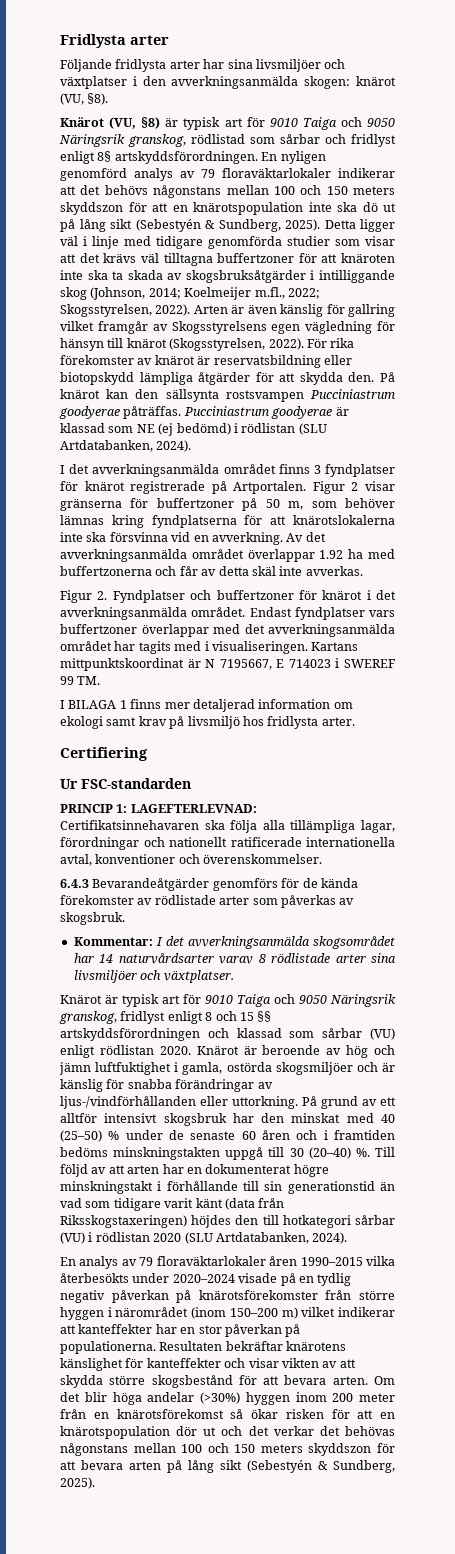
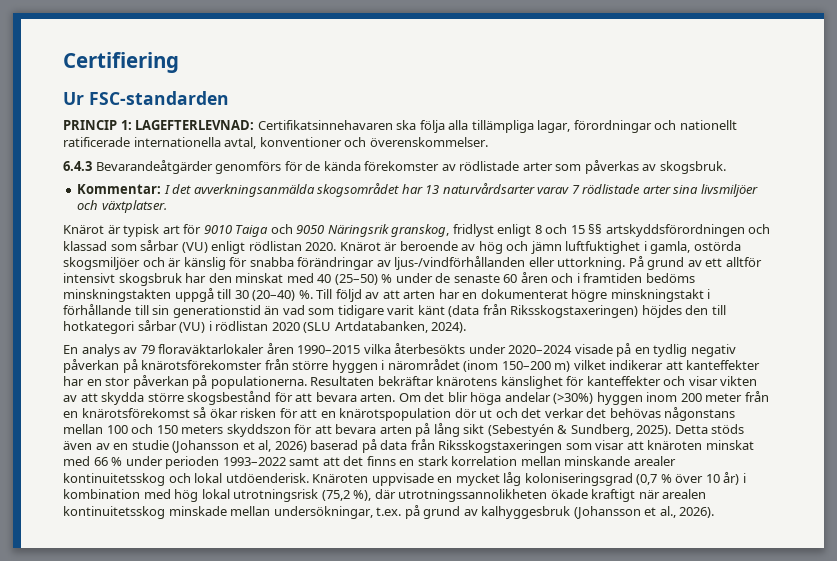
[60,34,169,48] [60,59,346,72] [60,76,396,89] [60,93,109,105] [60,117,395,130] [59,134,396,147] [60,151,326,164] [60,168,395,181] [60,185,395,198] [60,202,396,215] [60,219,395,232] [60,236,395,249] [60,253,395,266] [60,270,395,283] [60,287,320,300] [60,304,395,317] [60,321,395,334] [60,338,355,351] [60,355,352,368] [60,372,395,385] [60,389,395,402] [59,406,349,419] [60,423,327,436] [60,440,192,452] [60,464,395,477] [60,481,395,494] [60,498,395,511] [60,515,395,528] [60,532,326,545] [60,549,396,562] [60,566,363,576] [60,590,396,603] [60,607,395,620] [60,624,395,637] [60,641,359,654] [60,658,395,671] [60,676,101,685] [60,699,353,712] [60,716,355,729] Fridlysta arter // Följande fridlysta arter har sina livsmiljöer och växtplatser i den avverkningsanmälda skogen: knärot (VU, §8). // Knärot (VU, §8) är typisk art för 9010 Taiga och 9050 Näringsrik granskog, rödlistad som sårbar och fridlyst enligt 8§ artskyddsförordningen. En nyligen genomförd analys av 79 floraväktarlokaler indikerar att det behövs någonstans mellan 100 och 150 meters skyddszon för att en knärotspopulation inte ska dö ut på lång sikt (Sebestyén & Sundberg, 2025). Detta ligger väl i linje med tidigare genomförda studier som visar att det krävs väl tilltagna buffertzoner för att knäroten inte ska ta skada av skogsbruksåtgärder i intilliggande skog (Johnson, 2014; Koelmeijer m.fl., 2022; Skogsstyrelsen, 2022). Arten är även känslig för gallring vilket framgår av Skogsstyrelsens egen vägledning för hänsyn till knärot (Skogsstyrelsen, 2022). För rika förekomster av knärot är reservatsbildning eller biotopskydd lämpliga åtgärder för att skydda den. På knärot kan den sällsynta rostsvampen Pucciniastrum goodyerae påträffas. Pucciniastrum goodyerae är klassad som NE (ej bedömd) i rödlistan (SLU Artdatabanken, 2024). // I det avverkningsanmälda området finns 3 fyndplatser för knärot registrerade på Artportalen. Figur 2 visar gränserna för buffertzoner på 50 m, som behöver lämnas kring fyndplatserna för att knärotslokalerna inte ska försvinna vid en avverkning. Av det avverkningsanmälda området överlappar 1.92 ha med buffertzonerna och får av detta skäl inte avverkas. // Figur 2. Fyndplatser och buffertzoner för knärot i det avverkningsanmälda området. Endast fyndplatser vars buffertzoner överlappar med det avverkningsanmälda området har tagits med i visualiseringen. Kartans mittpunktskoordinat är N 7195667, E 714023 i SWEREF 99 TM. // I BILAGA 1 finns mer detaljerad information om ekologi samt krav på livsmiljö hos fridlysta arter. // -> (63, 62) none
[99,954,114,963] 14 -> [425,185,440,194] 13
[258,954,266,963] 8 -> [571,185,580,194] 7
(95, 1483) none -> [674,424,745,434] [63,439,754,453] [63,456,676,469] [63,472,746,486] [63,489,707,502] [63,505,715,519] Detta stöds även av en studie (Johansson et al, 2026) baserad på data från Riksskogstaxeringen som visar att knäroten minskat med 66 % under perioden 1993–2022 samt att det finns en stark korrelation mellan minskande arealer kontinuitetsskog och lokal utdöenderisk. Knäroten uppvisade en mycket låg koloniseringsgrad (0,7 % över 10 år) i kombination med hög lokal utrotningsrisk (75,2 %), där utrotningssannolikheten ökade kraftigt när arealen kontinuitetsskog minskade mellan undersökningar, t.ex. på grund av kalhyggesbruk (Johansson et al., 2026).

